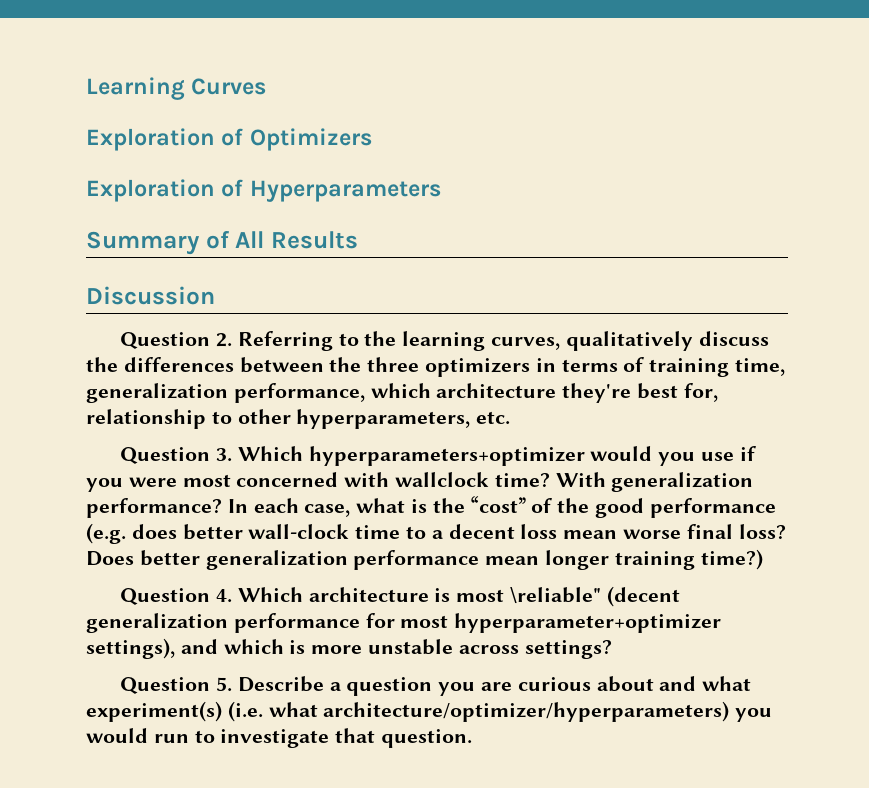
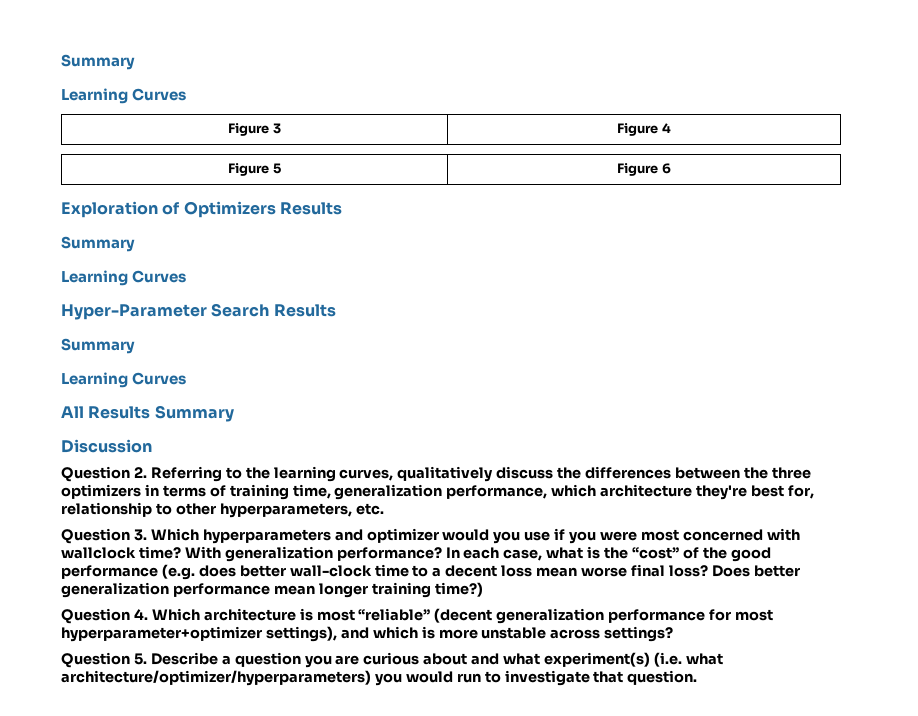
[86,77,267,100] [86,128,372,151] [86,179,441,202] [86,231,230,255] Learning Curves // Exploration of Optimizers // Exploration of Hyperparameters // Summary of -> [61,54,135,70] [61,88,187,104] [228,123,281,136] [617,123,671,136] [228,163,281,176] [617,163,671,176] [61,201,342,218] [61,236,135,252] [61,270,187,286] [61,303,336,320] [61,338,135,354] [61,372,187,388] Summary // Learning Curves // Figure 3 | Figure 4 // Figure 5 | Figure 6 // Exploration of Optimizers Results // Summary // Learning Curves // Hyper-Parameter Search Results // Summary // Learning Curves //
(358, 240) none -> [154,405,234,422] Summary
[308,446,585,466] hyperparameters+optimizer -> [202,528,439,544] hyperparameters and optimizer
[509,587,601,604] \reliable" -> [358,608,431,621] “reliable”

